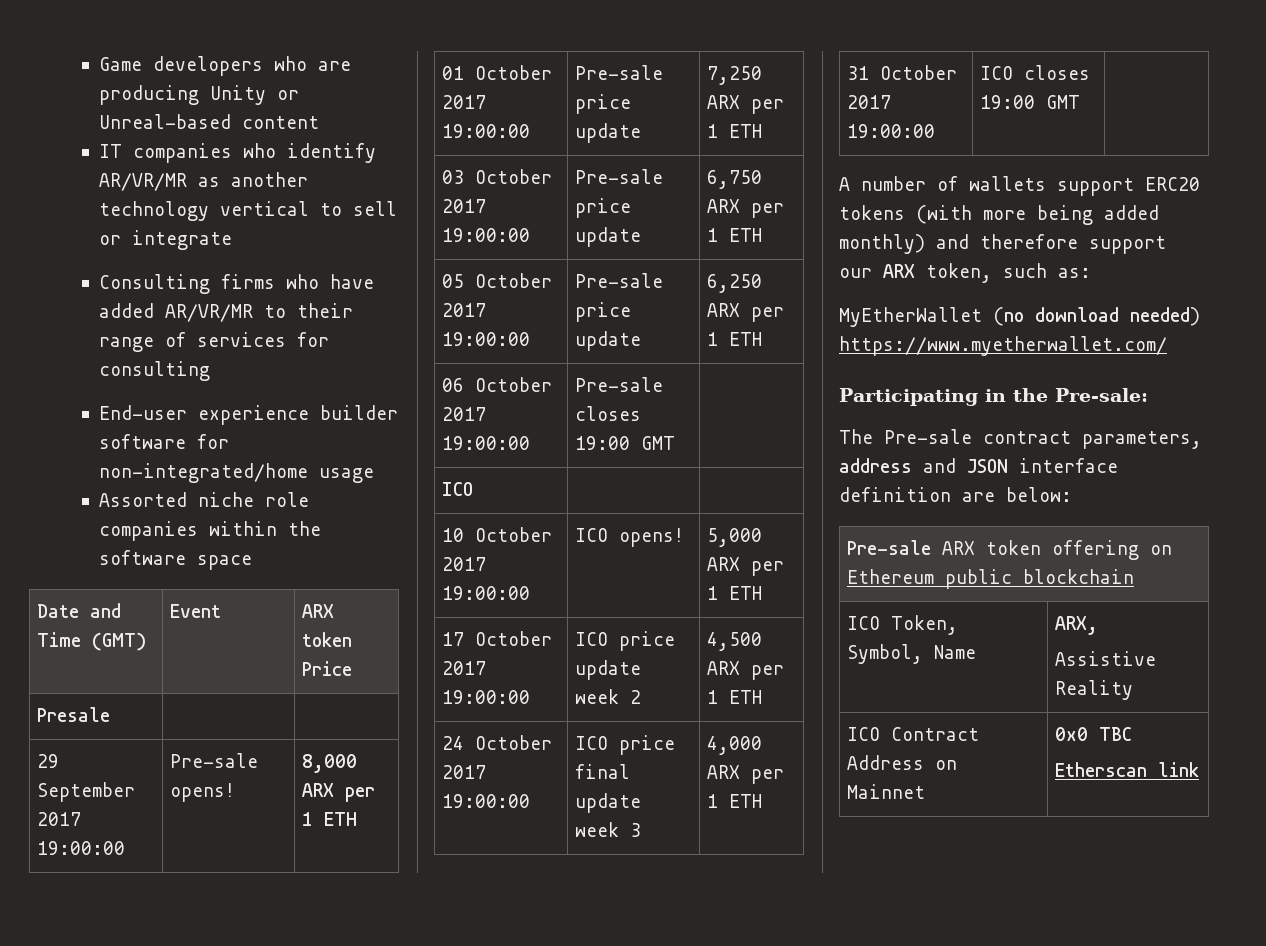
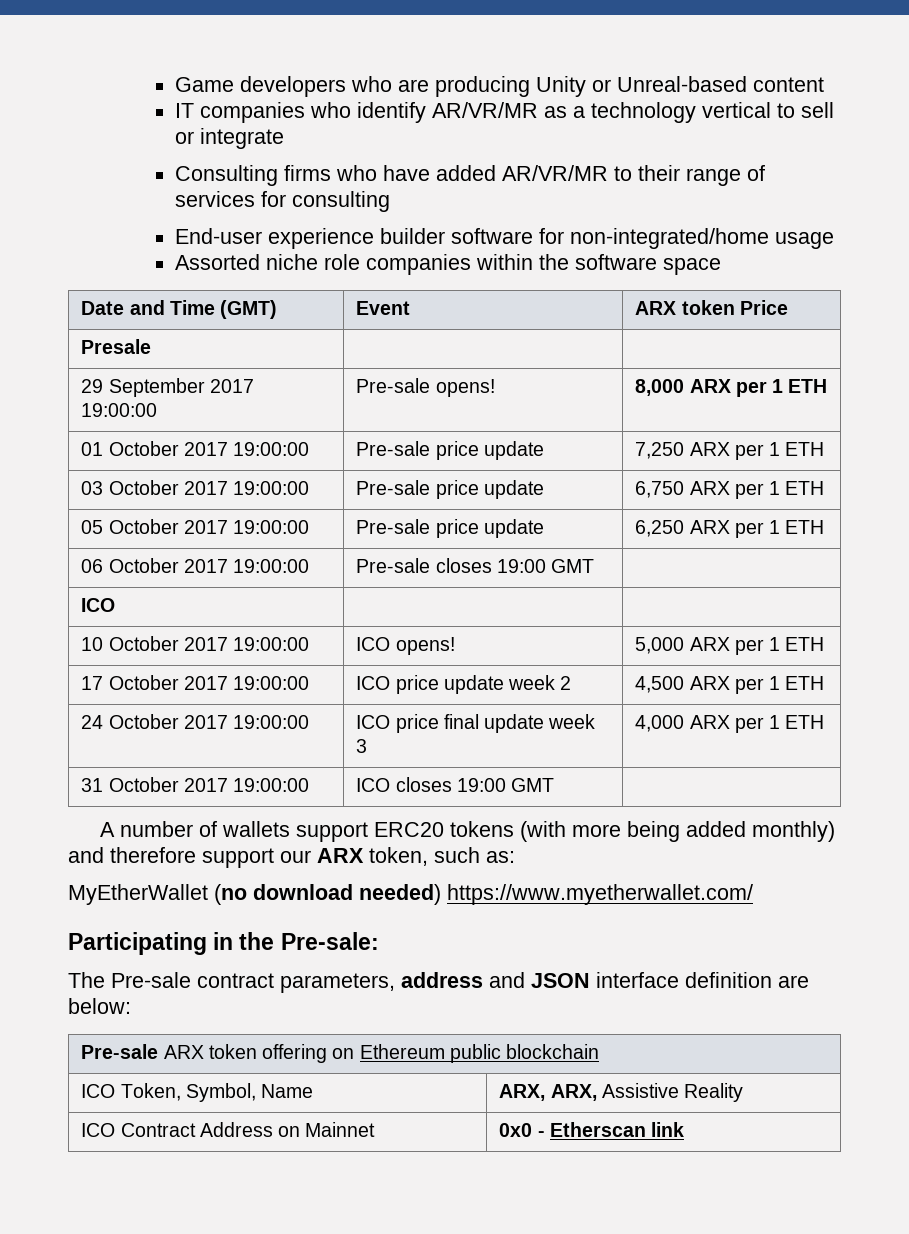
[230,172,308,187] another -> [573,106,586,118] a
(1099, 625) // -> [550,1084,597,1101] ARX,
[1099,727,1133,741] TBC // -> [537,1131,545,1137] -

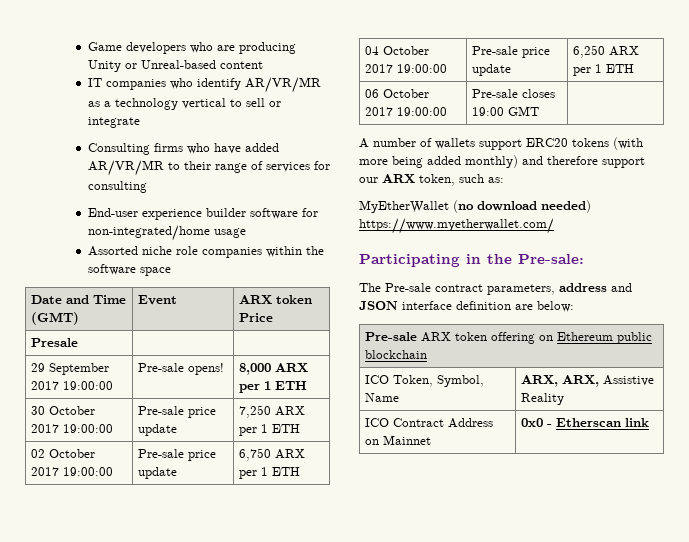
[81,442,104,456] 01 -> [31,406,46,415] 30
[81,481,104,495] 03 -> [31,449,46,458] 02
[81,520,104,534] 05 -> [365,46,380,55] 04
[81,598,116,612] [81,636,310,651] [356,637,455,655] [635,637,825,655] [81,675,310,690] [356,675,572,694] [635,676,825,694] [81,714,310,729] [356,714,596,733] [356,739,368,753] [635,715,825,733] [81,777,310,792] [356,777,555,792] // ICO | | // 10 October 2017 19:00:00 | ICO opens! | 5,000 ARX per 1 ETH // 17 October 2017 19:00:00 | ICO price update week 2 | 4,500 ARX per 1 ETH // 24 October 2017 19:00:00 | ICO price final update week 3 | 4,000 ARX per 1 ETH // 31 October 2017 19:00:00 | ICO closes 19:00 GMT | -> (540, 111) none

